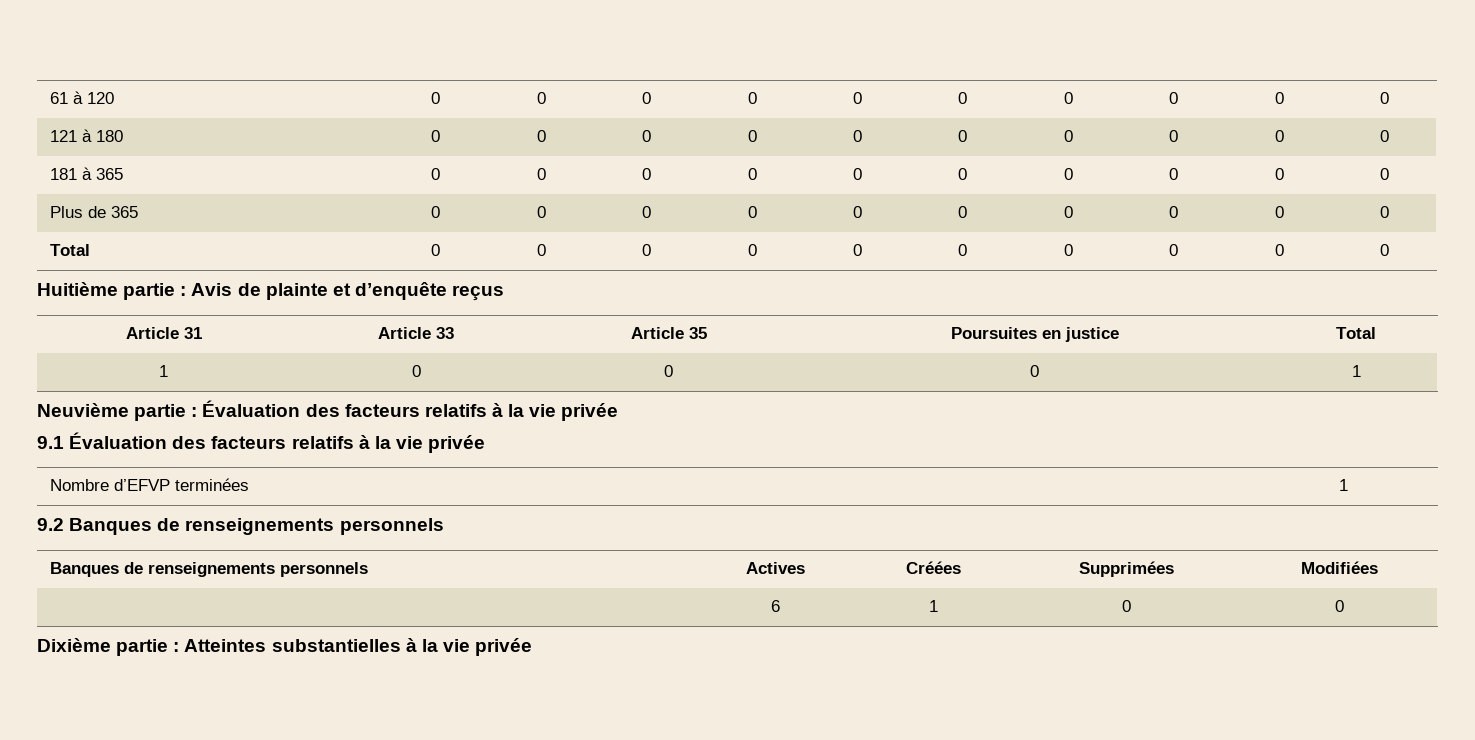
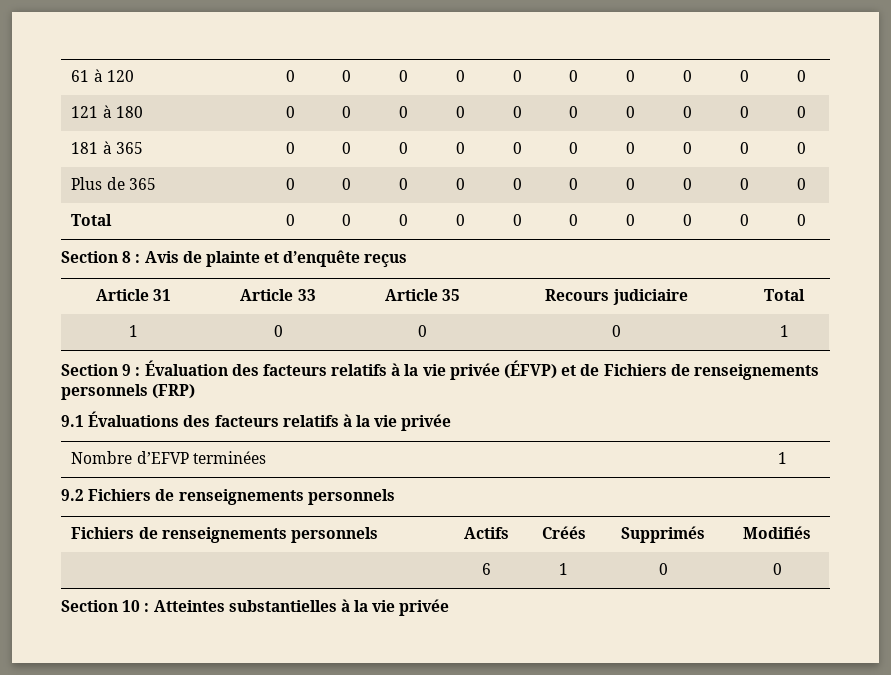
[37,282,176,300] Huitième partie -> [61,251,132,263] Section 8
[950,327,1119,342] Poursuites en justice -> [545,289,688,305] Recours judiciaire
[37,403,187,421] Neuvième partie -> [61,364,132,376] Section 9
(619, 412) none -> [504,360,819,380] [61,384,196,400] (ÉFVP) et de Fichiers de renseignements personnels (FRP)
[69,432,168,449] Évaluation -> [88,411,180,427] Évaluations
[69,518,153,535] Banques -> [88,489,152,501] Fichiers
[49,562,119,577] Banques -> [71,527,135,539] Fichiers
[746,562,805,574] [906,561,961,574] [1078,561,1174,577] [1301,561,1378,574] Actives | Créées | Supprimées | Modifiées -> [464,527,509,539] [541,526,586,539] [621,526,705,543] [743,526,811,539] Actifs | Créés | Supprimés | Modifiés
[37,638,169,656] Dixième partie -> [61,600,141,612] Section 10

